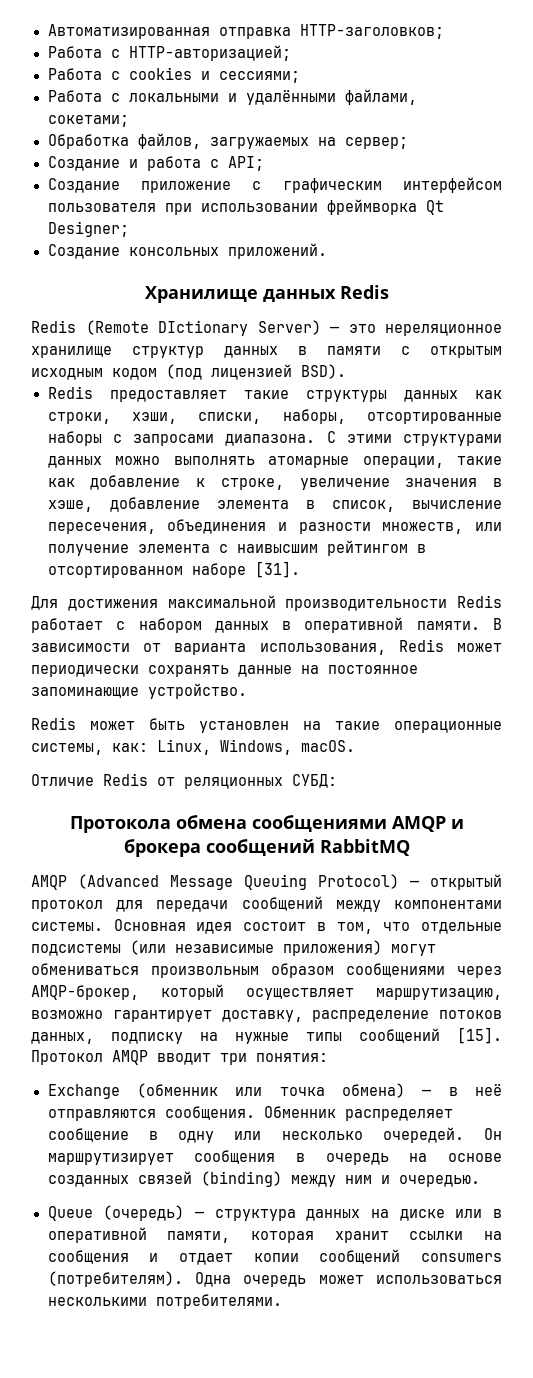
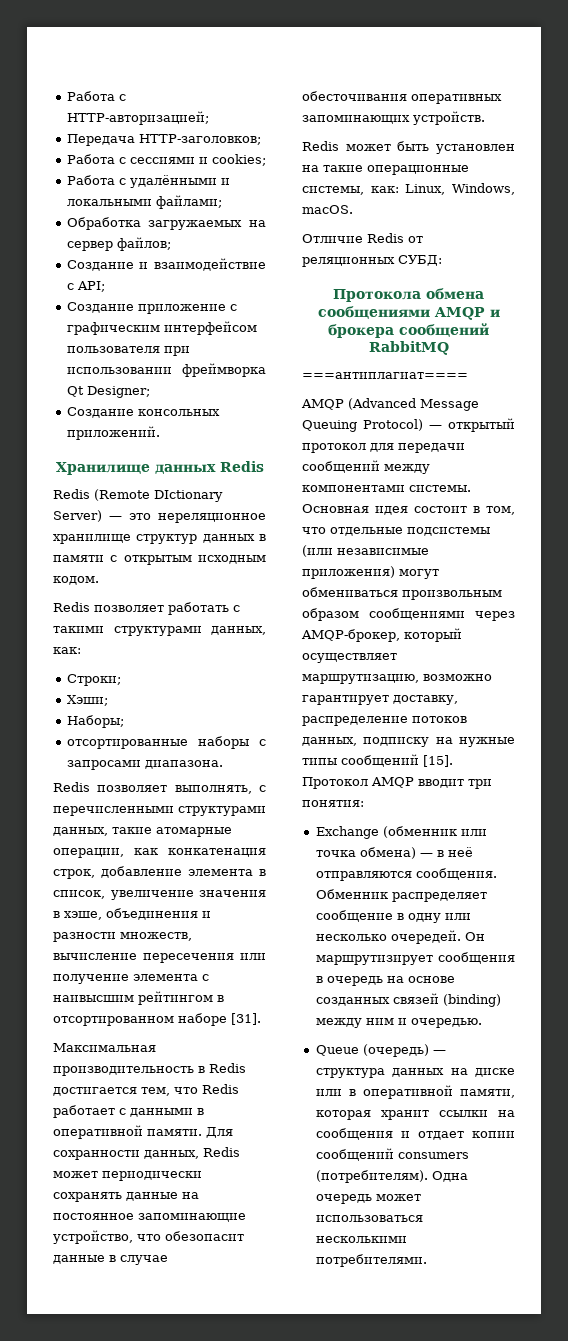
[47,24,291,39] Автоматизированная отправка -> [66,91,126,101] [66,111,209,125] [66,134,135,146] Работа с HTTP-авторизацией; // Передача
[128,45,291,61] [47,67,300,83] [47,89,417,105] [47,115,129,127] HTTP-авторизацией; // Работа с cookies и сессиями; // Работа с локальными и удалёнными файлами, сокетами; -> [129,154,266,166] [66,175,230,188] [66,195,222,209] сессиями и cookies; // Работа с удалёнными и локальными файлами;
[137,133,201,149] файлов, -> (141, 223) none
[344,137,408,149] сервер; -> [66,237,171,251] сервер файлов;
[146,156,201,171] работа -> [154,258,266,271] взаимодействие
[112,364,346,380] [47,386,503,402] [47,409,346,424] кодом (под лицензией BSD). // Redis предоставляет такие структуры данных как строки, хэши, списки, наборы, -> [53,576,99,585] [53,602,240,615] [53,626,266,636] [53,647,81,654] [66,674,121,686] [66,695,108,706] [66,715,124,728] кодом. // Redis позволяет работать с такими структурами данных, как: // Строки; // Хэши; // Наборы; //
[326,431,502,446] [47,456,502,468] [47,475,502,490] [47,497,503,512] [47,522,156,534] С этими структурами данных можно выполнять атомарные операции, такие как добавление к строке, увеличение значения в хэше, добавление элемента в список, вычисление пересечения, -> [53,782,266,794] [53,806,266,816] [53,827,232,837] [53,848,266,858] [53,866,266,879] [53,890,266,900] [53,911,102,920] // Redis позволяет выполнять, с перечисленными структурами данных, такие атомарные операции, как конкатенация строк, добавление элемента в список, увеличение значения в хэше,
(464, 528) none -> [53,953,234,963] вычисление пересечения
[31,595,448,611] Для достижения максимальной производительности -> [53,1043,156,1052] [53,1063,246,1076] [53,1087,198,1096] Максимальная производительность в Redis достигается тем, что
[138,618,269,633] набором данных -> [130,1108,193,1117] данными
[492,618,502,630] [31,643,386,655] В зависимости от варианта использования, -> [206,1127,233,1138] [53,1150,199,1160] Для сохранности данных,
[148,683,247,699] устройство. -> [53,1230,244,1244] [53,1255,168,1265] [302,91,502,104] [302,111,485,125] устройство, что обезопасит данные в случае обесточивания оперативных запоминающих устройств.
(410, 847) none -> [302,372,468,379] // ===антиплагиат====

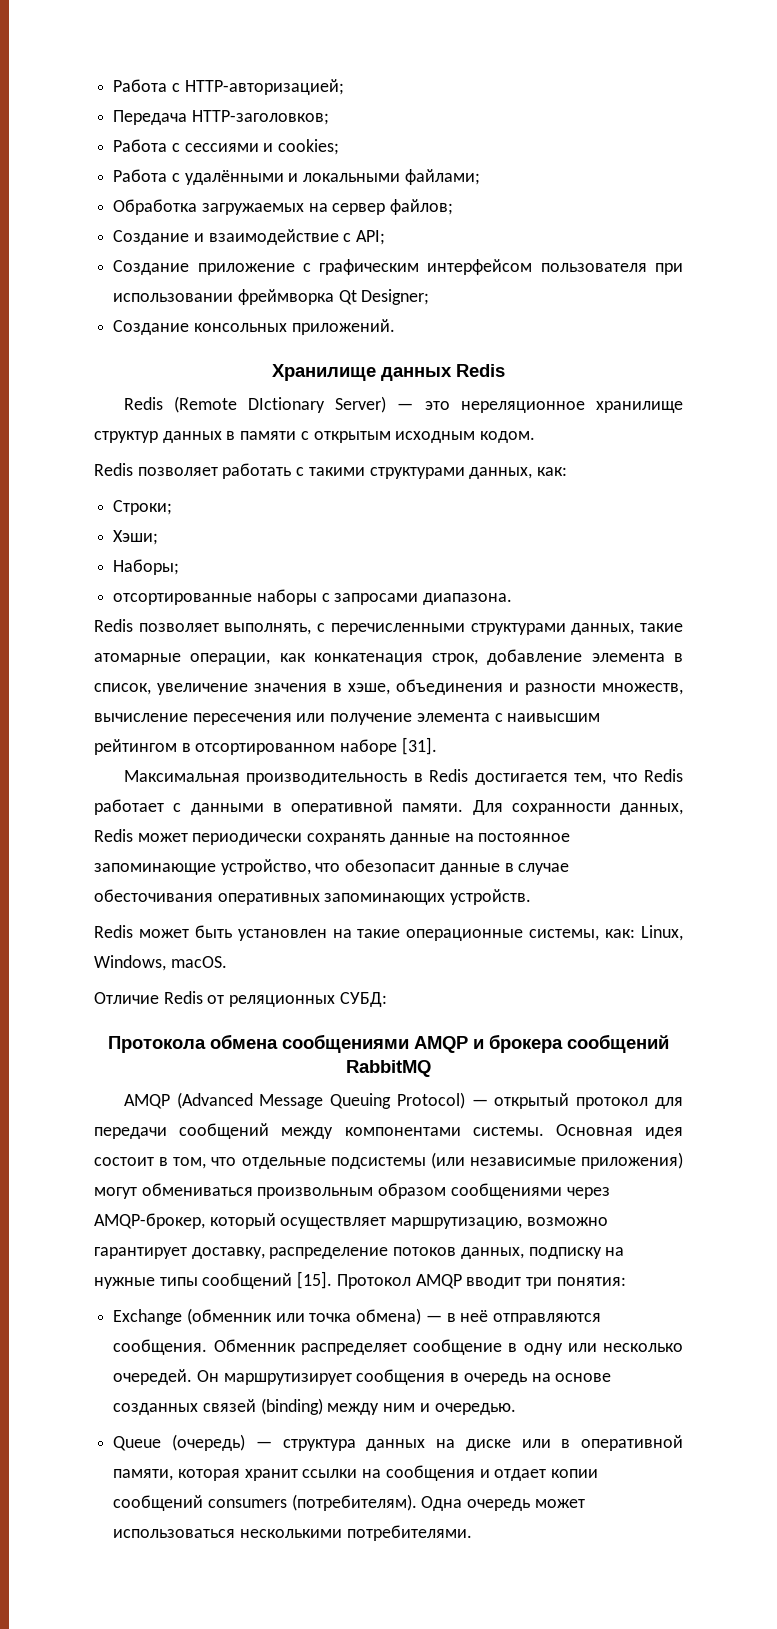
[302,372,468,379] // ===антиплагиат==== -> (431, 1068) none

